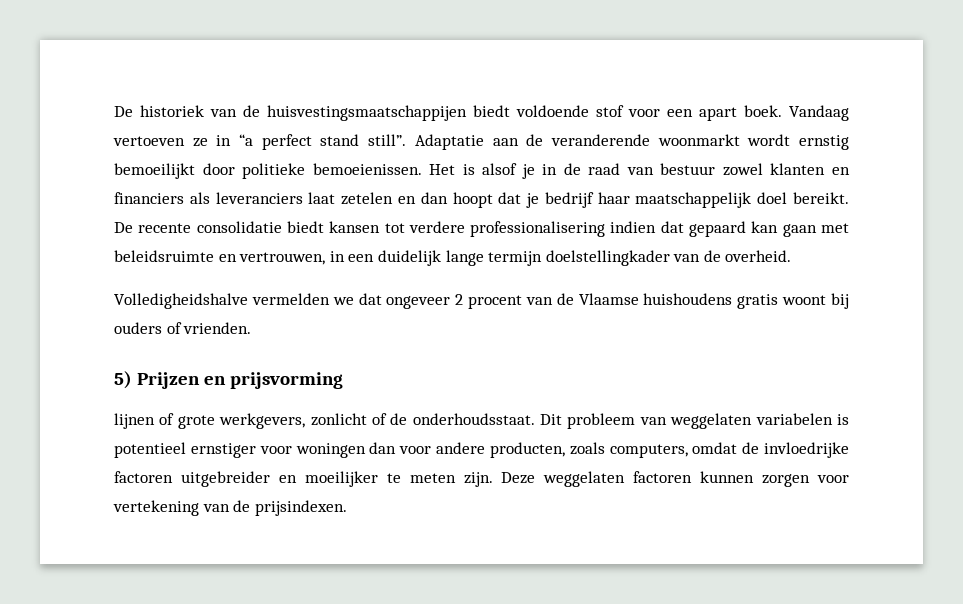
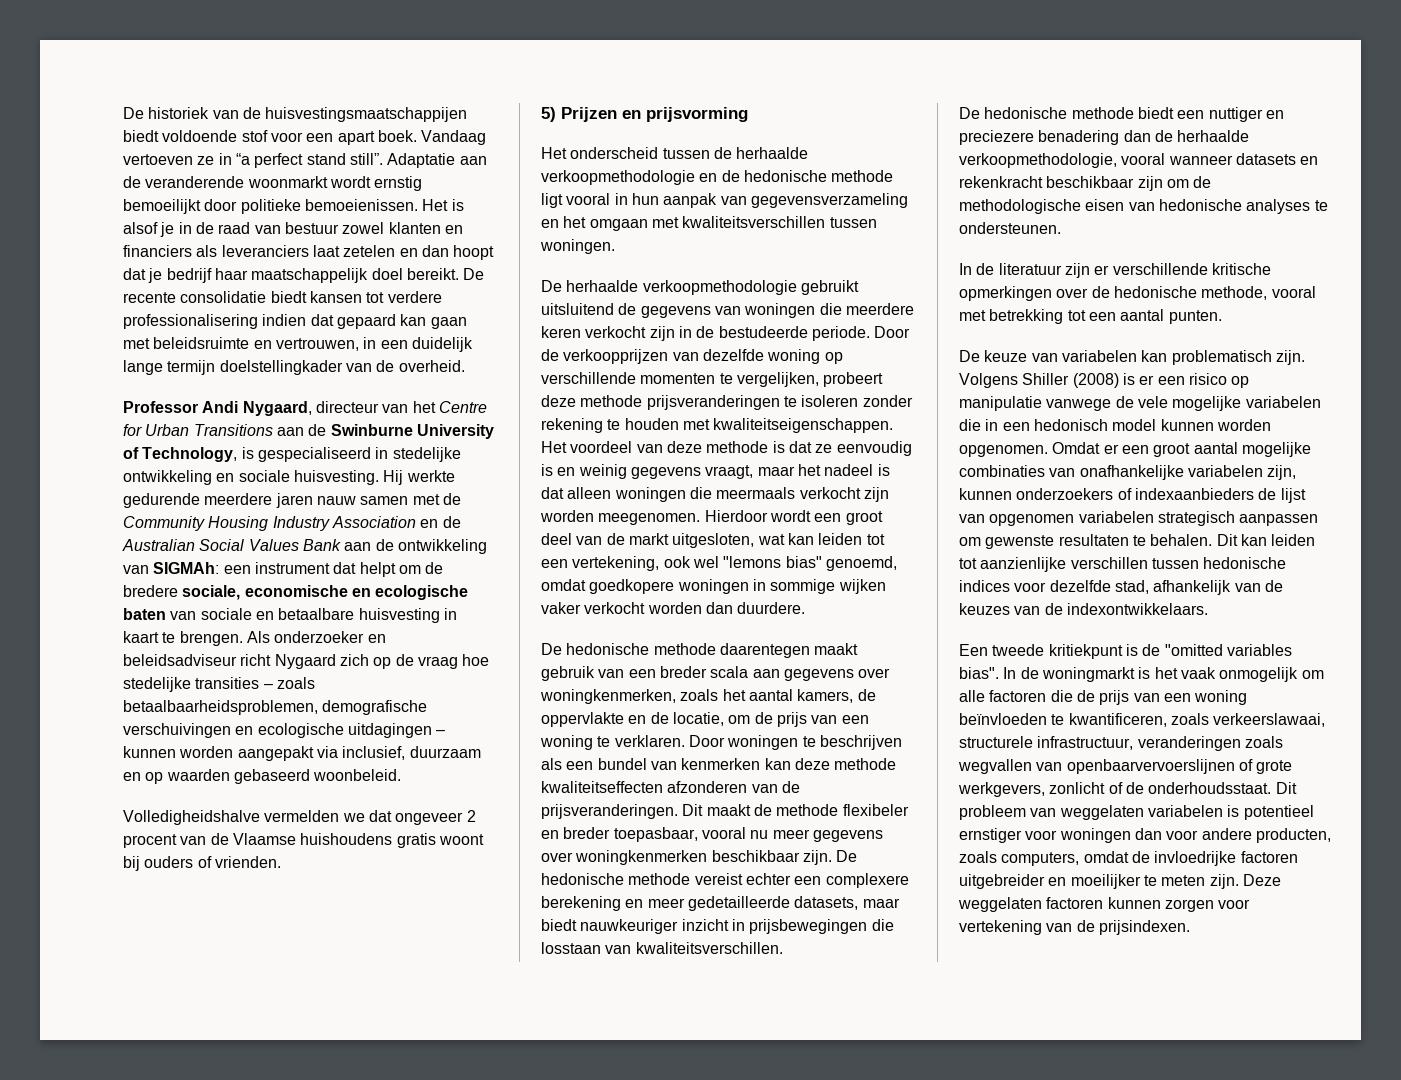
(792, 256) none -> [123,401,487,416] [123,424,494,439] [123,447,461,462] [123,470,455,485] [123,493,461,508] [123,516,461,531] [122,539,487,554] [123,562,444,577] [123,585,469,600] [123,608,457,623] [123,631,386,646] [123,654,490,669] [123,677,315,692] [123,700,428,715] [123,723,446,738] [123,746,481,761] [123,769,402,784] // Professor Andi Nygaard, directeur van het Centre for Urban Transitions aan de Swinburne University of Technology, is gespecialiseerd in stedelijke ontwikkeling en sociale huisvesting. Hij werkte gedurende meerdere jaren nauw samen met de Community Housing Industry Association en de Australian Social Values Bank aan de ontwikkeling van SIGMAh: een instrument dat helpt om de bredere sociale, economische en ecologische baten van sociale en betaalbare huisvesting in kaart te brengen. Als onderzoeker en beleidsadviseur richt Nygaard zich op de vraag hoe stedelijke transities – zoals betaalbaarheidsproblemen, demografische verschuivingen en ecologische uitdagingen – kunnen worden aangepakt via inclusief, duurzaam en op waarden gebaseerd woonbeleid.
[114,413,155,429] lijnen -> [541,147,809,159] [541,170,894,185] [541,193,908,208] [541,216,877,231] [540,239,615,254] [541,280,859,295] [541,303,914,318] [541,326,911,341] [541,349,843,364] [541,372,884,387] [541,395,913,410] [541,418,894,433] [541,441,912,456] [541,464,890,479] [541,487,889,502] [540,510,883,525] [541,533,885,548] [541,556,897,571] [541,579,886,594] [541,602,806,614] [541,643,859,658] [541,666,891,681] [540,689,876,704] [541,712,869,727] [540,735,902,750] [541,758,897,770] [541,781,800,793] [541,804,909,819] [541,827,883,842] [541,850,858,865] [541,873,909,888] [541,896,900,911] [541,919,894,934] [541,942,783,954] [959,107,1284,122] [959,130,1250,145] [959,153,1319,168] [959,176,1212,191] [959,199,1328,214] [959,222,1061,234] [959,263,1271,278] [959,286,1316,301] [959,309,1222,324] [959,350,1305,365] [959,373,1250,388] [959,396,1321,411] [959,419,1271,431] [959,442,1311,457] [959,465,1297,480] [959,488,1306,503] [959,511,1319,526] [959,534,1316,549] [959,557,1287,572] [959,580,1283,595] [959,603,1208,615] [959,644,1292,659] [959,667,1324,682] [959,690,1248,705] [959,713,1326,727] [959,736,1283,751] [958,759,1235,774] Het onderscheid tussen de herhaalde verkoopmethodologie en de hedonische methode ligt vooral in hun aanpak van gegevensverzameling en het omgaan met kwaliteitsverschillen tussen woningen. // De herhaalde verkoopmethodologie gebruikt uitsluitend de gegevens van woningen die meerdere keren verkocht zijn in de bestudeerde periode. Door de verkoopprijzen van dezelfde woning op verschillende momenten te vergelijken, probeert deze methode prijsveranderingen te isoleren zonder rekening te houden met kwaliteitseigenschappen. Het voordeel van deze methode is dat ze eenvoudig is en weinig gegevens vraagt, maar het nadeel is dat alleen woningen die meermaals verkocht zijn worden meegenomen. Hierdoor wordt een groot deel van de markt uitgesloten, wat kan leiden tot een vertekening, ook wel "lemons bias" genoemd, omdat goedkopere woningen in sommige wijken vaker verkocht worden dan duurdere. // De hedonische methode daarentegen maakt gebruik van een breder scala aan gegevens over woningkenmerken, zoals het aantal kamers, de oppervlakte en de locatie, om de prijs van een woning te verklaren. Door woningen te beschrijven als een bundel van kenmerken kan deze methode kwaliteitseffecten afzonderen van de prijsveranderingen. Dit maakt de methode flexibeler en breder toepasbaar, vooral nu meer gegevens over woningkenmerken beschikbaar zijn. De hedonische methode vereist echter een complexere berekening en meer gedetailleerde datasets, maar biedt nauwkeuriger inzicht in prijsbewegingen die losstaan van kwaliteitsverschillen. // De hedonische methode biedt een nuttiger en preciezere benadering dan de herhaalde verkoopmethodologie, vooral wanneer datasets en rekenkracht beschikbaar zijn om de methodologische eisen van hedonische analyses te ondersteunen. // In de literatuur zijn er verschillende kritische opmerkingen over de hedonische methode, vooral met betrekking tot een aantal punten. // De keuze van variabelen kan problematisch zijn. Volgens Shiller (2008) is er een risico op manipulatie vanwege de vele mogelijke variabelen die in een hedonisch model kunnen worden opgenomen. Omdat er een groot aantal mogelijke combinaties van onafhankelijke variabelen zijn, kunnen onderzoekers of indexaanbieders de lijst van opgenomen variabelen strategisch aanpassen om gewenste resultaten te behalen. Dit kan leiden tot aanzienlijke verschillen tussen hedonische indices voor dezelfde stad, afhankelijk van de keuzes van de indexontwikkelaars. // Een tweede kritiekpunt is de "omitted variables bias". In de woningmarkt is het vaak onmogelijk om alle factoren die de prijs van een woning beïnvloeden te kwantificeren, zoals verkeerslawaai, structurele infrastructuur, veranderingen zoals wegvallen van openbaarvervoerslijnen

